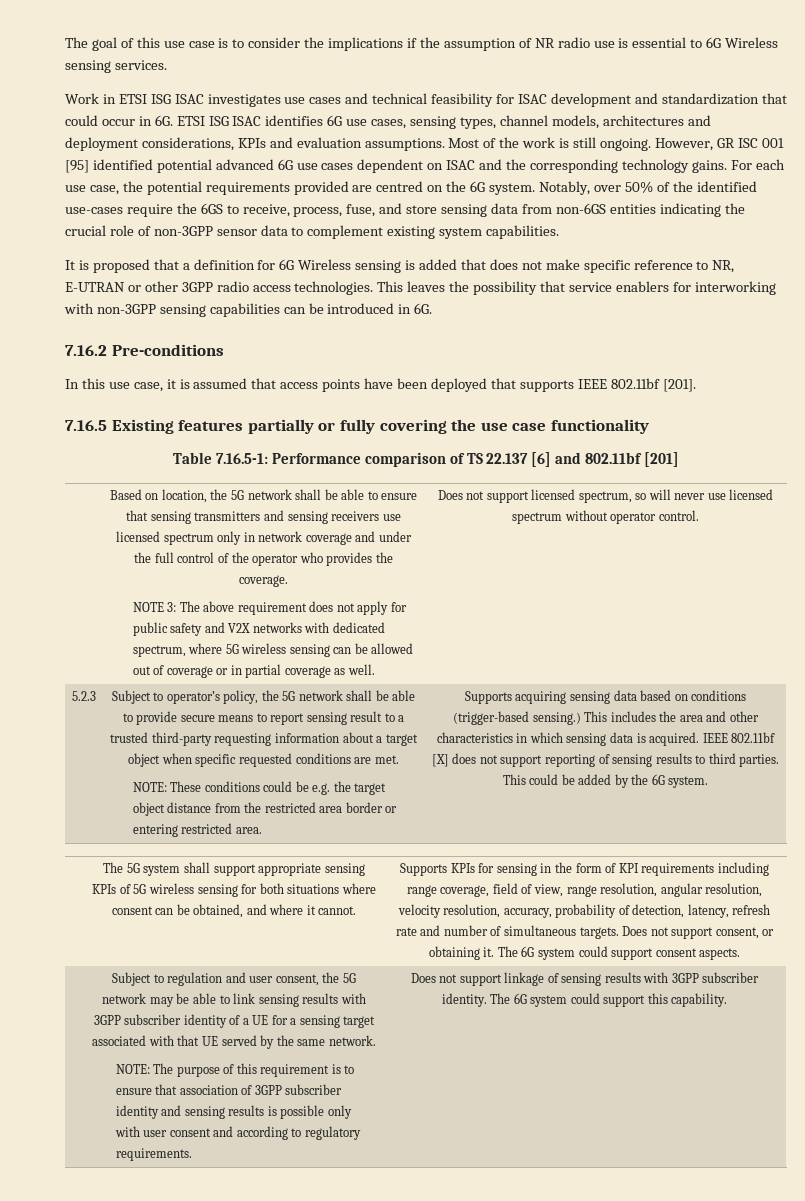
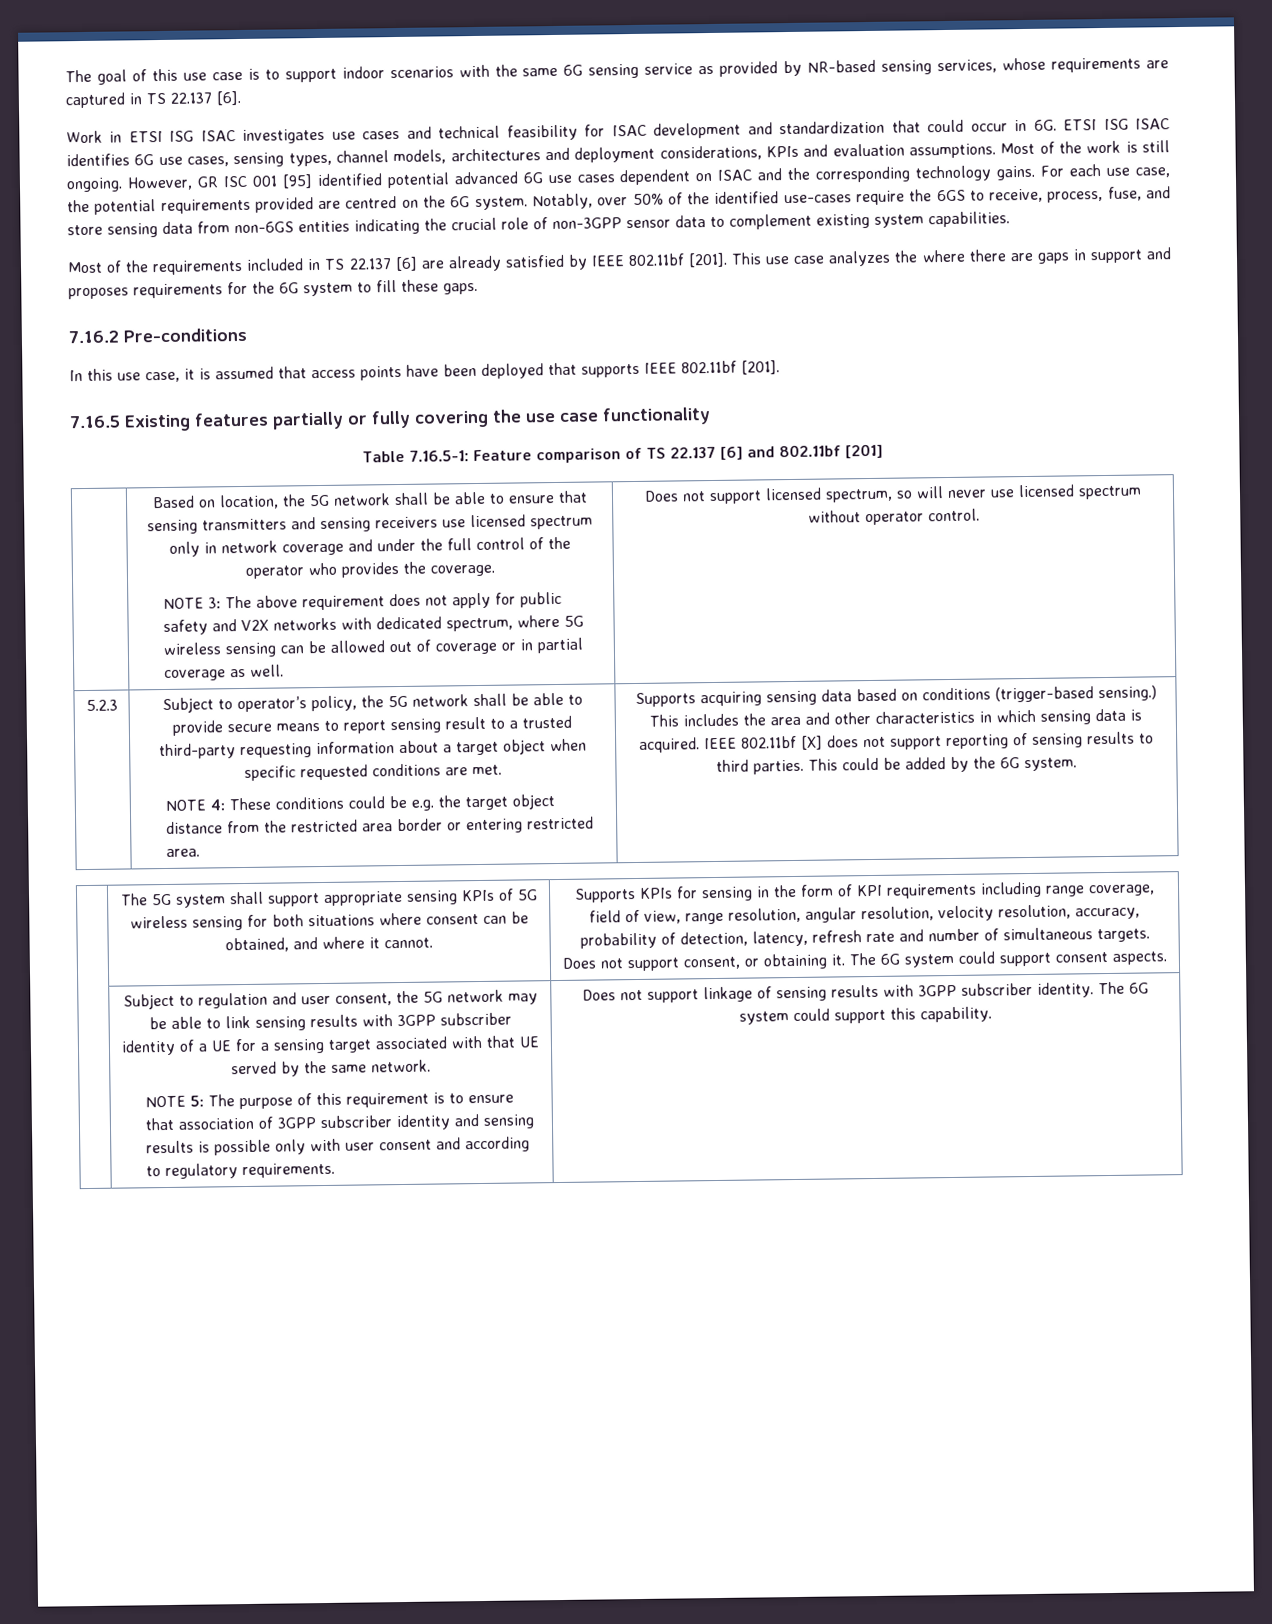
[248,37,779,51] [65,60,167,73] consider the implications if the assumption of NR radio use is essential to 6G Wireless sensing services. -> [284,57,1170,83] [65,90,241,109] support indoor scenarios with the same 6G sensing service as provided by NR-based sensing services, whose requirements are captured in TS 22.137 [6].
[65,259,735,273] [65,281,776,295] [64,303,433,317] It is proposed that a definition for 6G Wireless sensing is added that does not make specific reference to NR, E-UTRAN or other 3GPP radio access technologies. This leaves the possibility that service enablers for interworking with non-3GPP sensing capabilities can be introduced in 6G. -> [67,247,1171,276] [68,279,478,300] Most of the requirements included in TS 22.137 [6] are already satisfied by IEEE 802.11bf [201]. This use case analyzes the where there are gaps in support and proposes requirements for the 6G system to fill these gaps.
[271,453,361,464] Performance -> [472,449,532,462] Feature
[132,782,167,792] NOTE: -> [164,799,225,812] NOTE 4:
[115,1064,150,1074] NOTE: -> [144,1095,204,1108] NOTE 5:

